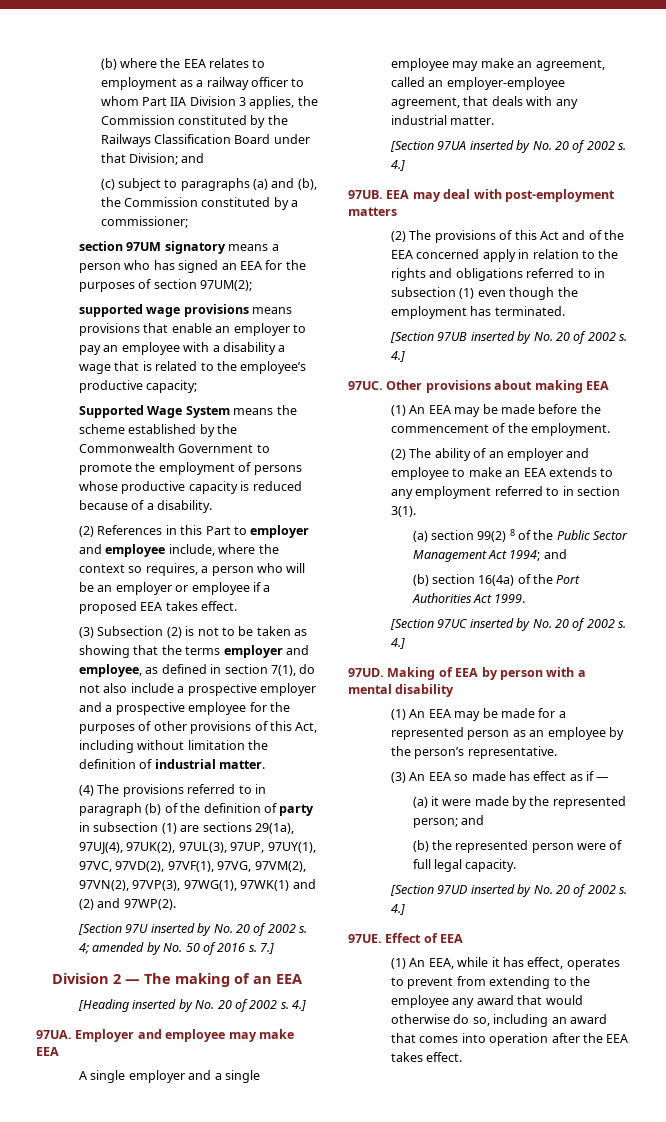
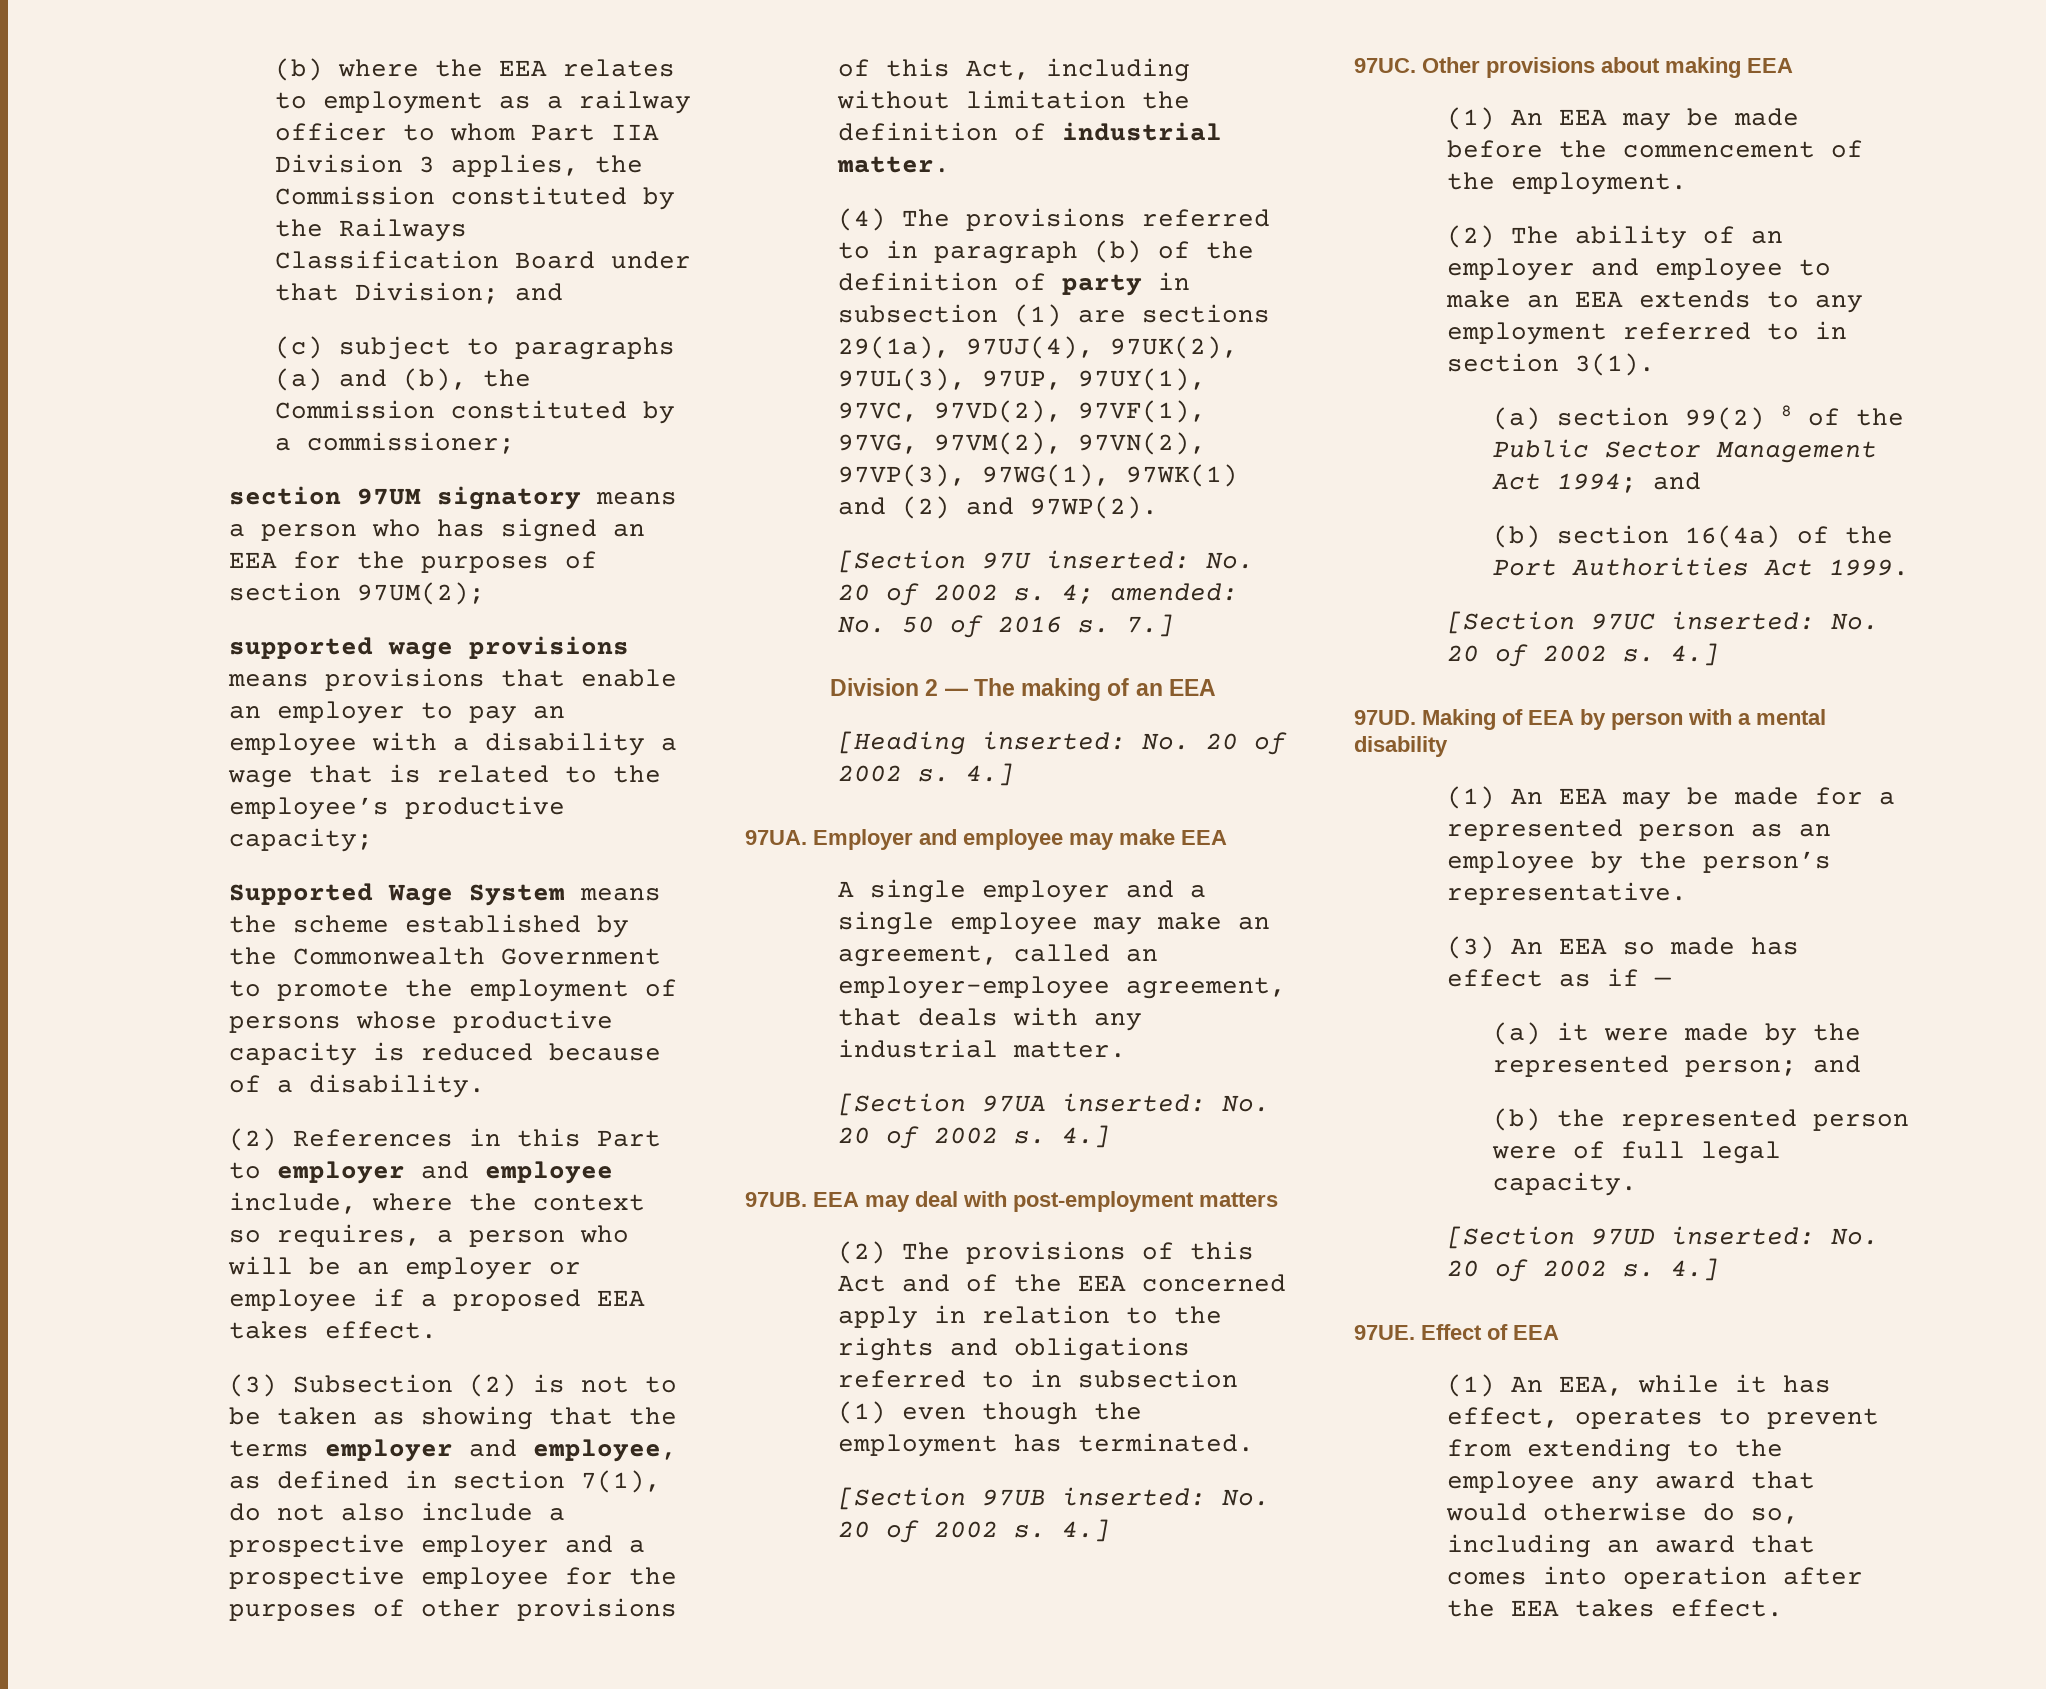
[150,923,212,936] inserted by -> [1045,550,1190,569] inserted:
[92,942,161,955] amended by -> [1109,583,1238,601] amended:
[132,999,193,1012] inserted by -> [981,731,1126,750] inserted:
[469,140,531,153] inserted by -> [1061,1093,1206,1112] inserted:
[470,331,532,344] inserted by -> [1061,1487,1206,1506] inserted:
[469,618,531,631] inserted by -> [1670,611,1815,630] inserted:
[470,884,532,897] inserted by -> [1670,1226,1815,1245] inserted:

